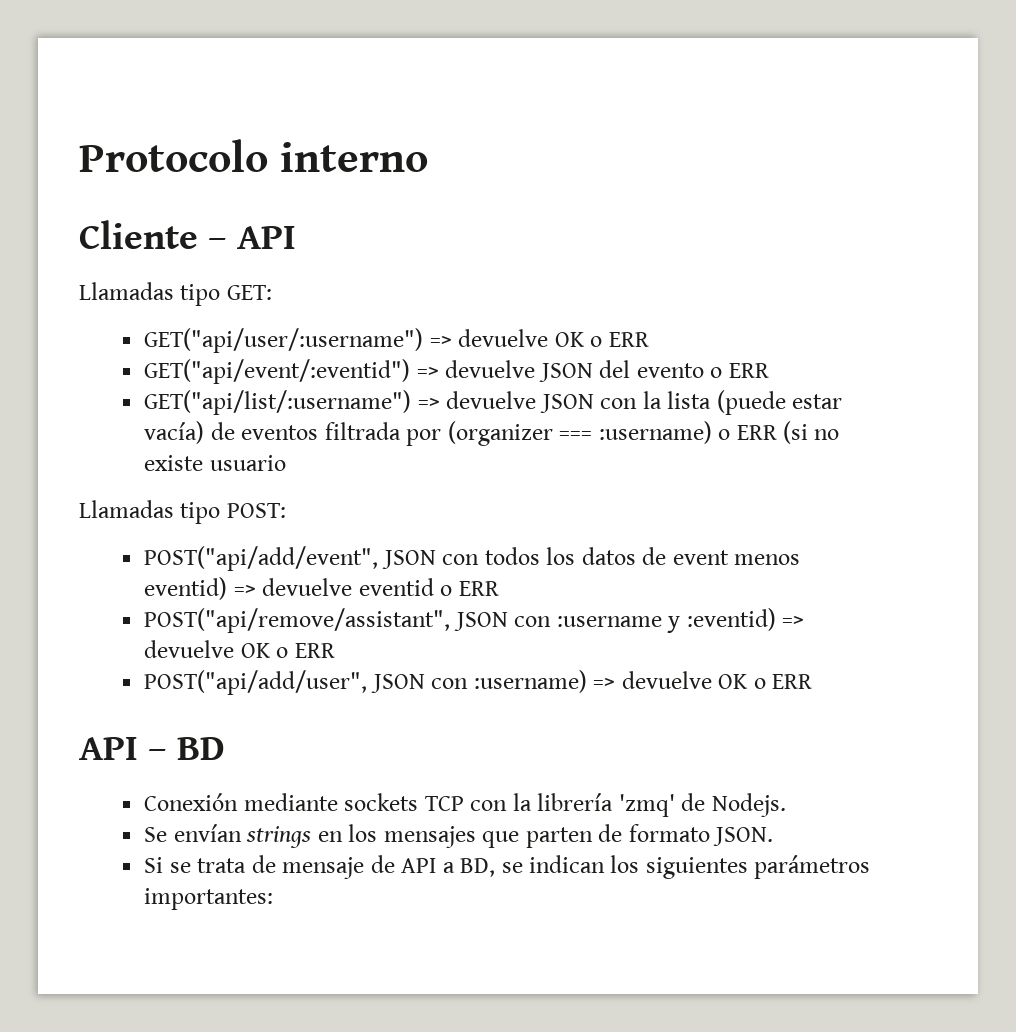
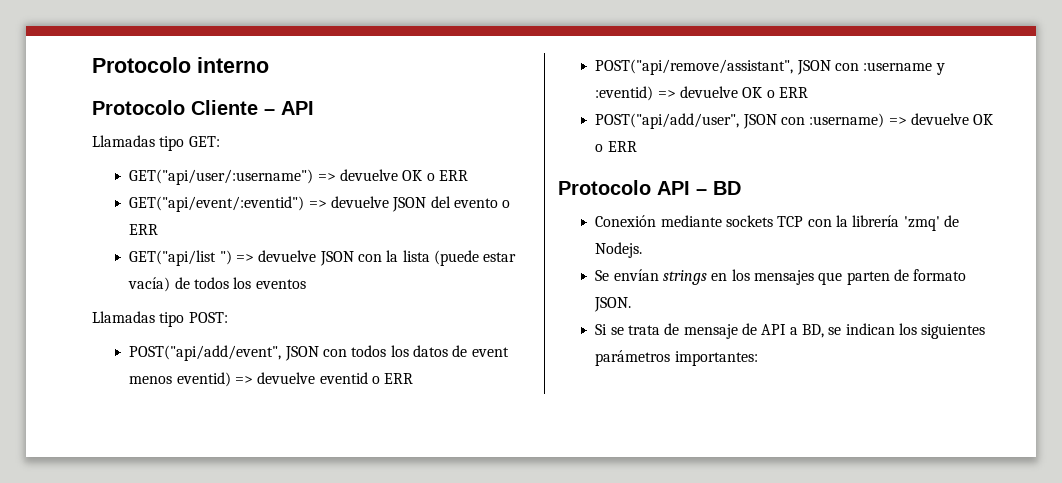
(428, 157) none -> [92,100,185,115] Protocolo
[144,390,412,415] GET("api/list/:username") -> [129,250,232,266] GET("api/list ")
(235, 431) none -> [193,277,252,289] todos los
[324,421,840,446] [144,455,286,471] filtrada por (organizer === :username) o ERR (si no existe usuario -> (306, 284) none
(813, 681) none -> [558,180,651,195] Protocolo

